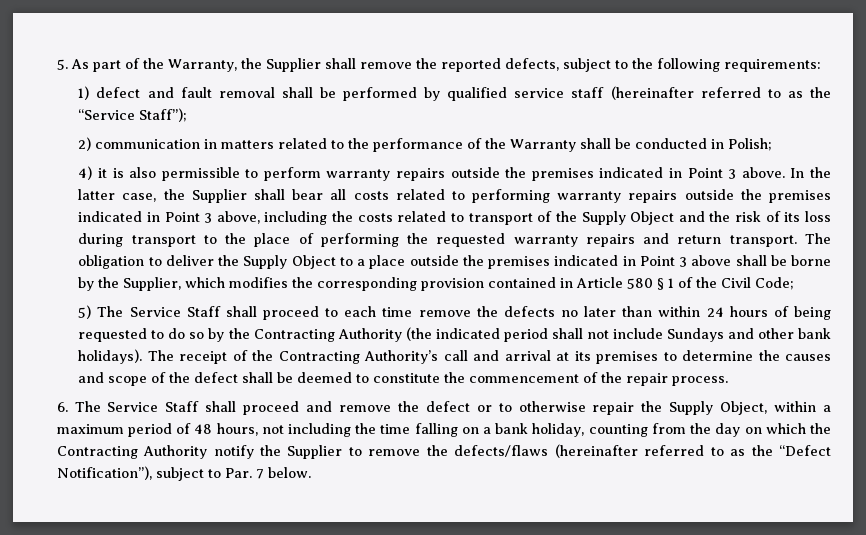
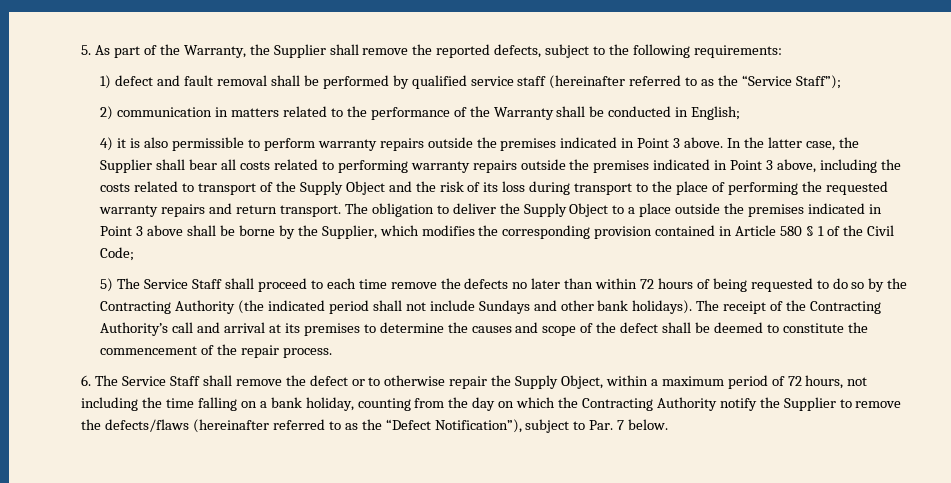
[728,138,773,151] Polish; -> [691,106,741,120] English;
[706,307,724,317] 24 -> [640,279,655,289] 72
[243,401,333,415] proceed and -> (232, 380) none
[194,424,213,434] 48 -> [787,376,802,386] 72

